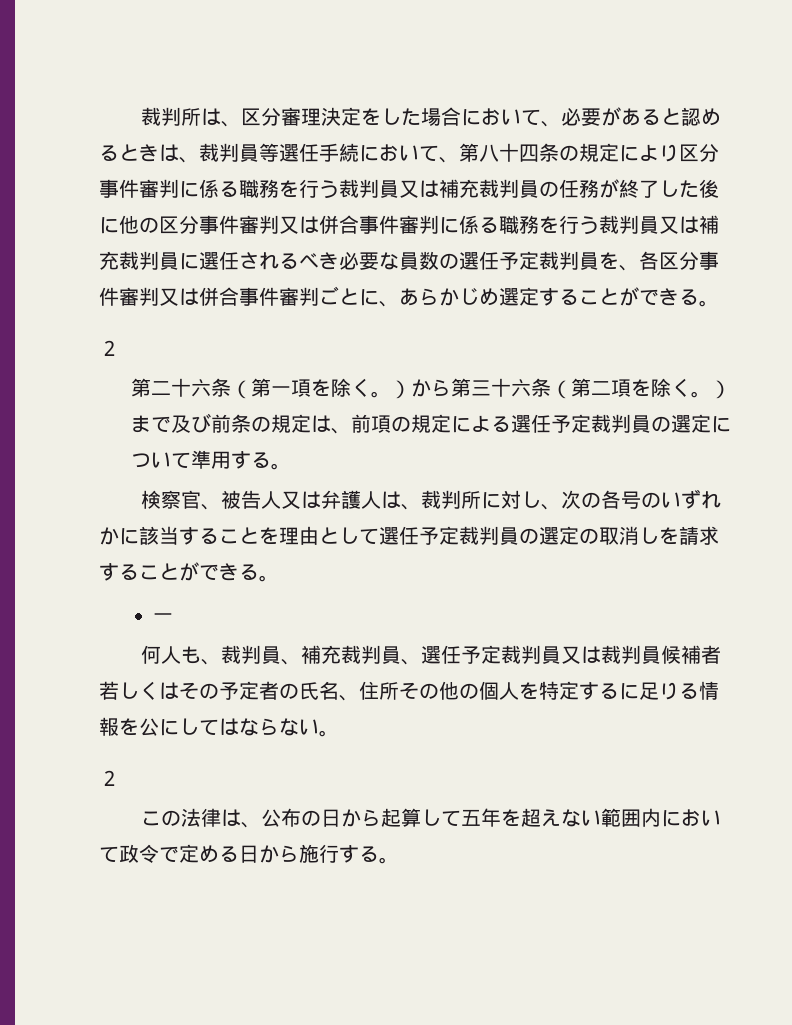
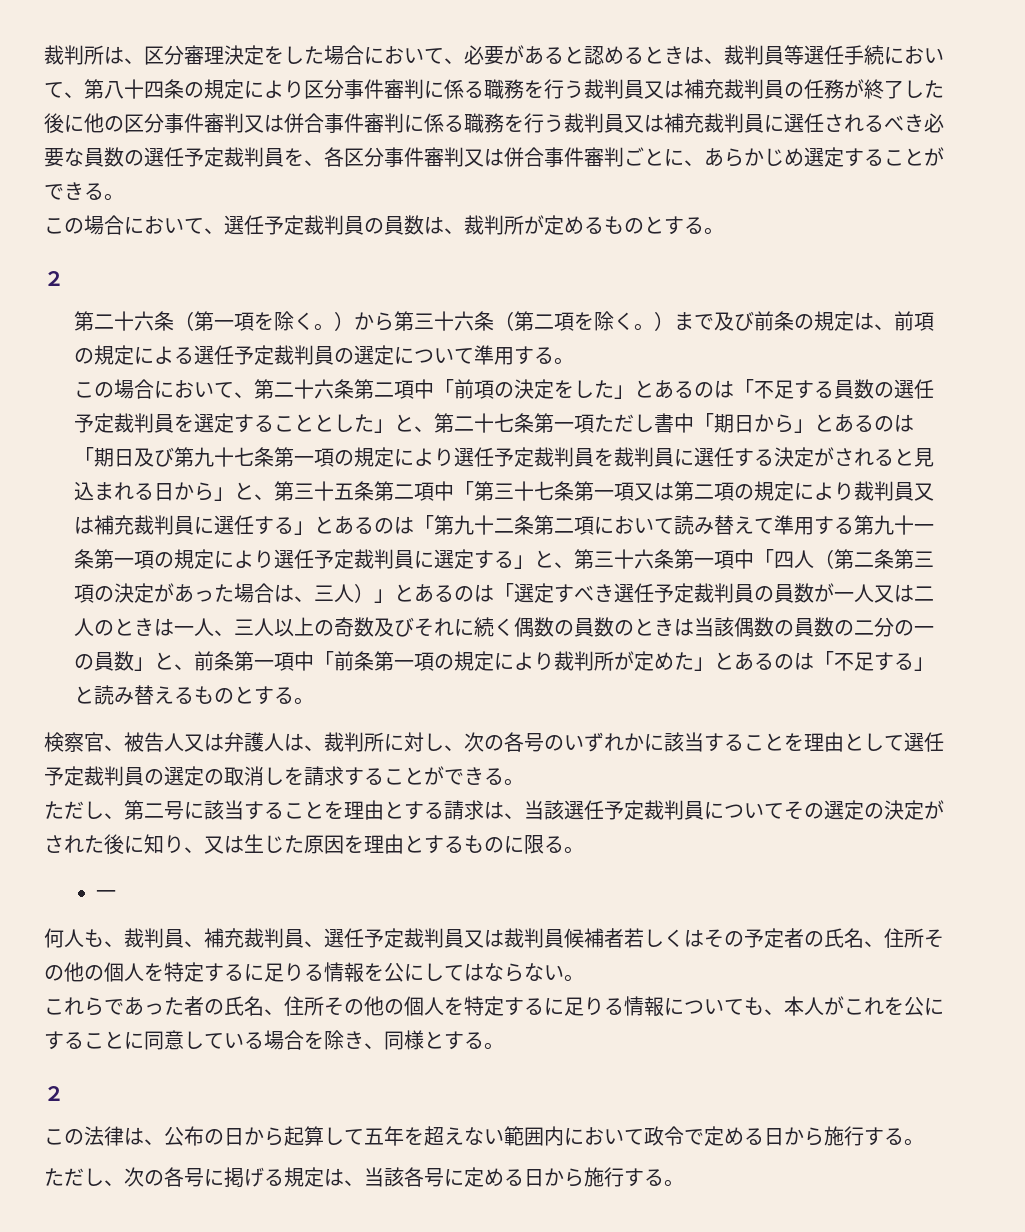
(719, 303) none -> [44,215,724,235] // この場合において、選任予定裁判員の員数は、裁判所が定めるものとする。
(291, 466) none -> [73,379,934,399] [73,413,914,433] [73,447,934,467] [73,481,934,501] [73,515,934,535] [73,549,934,569] [73,583,934,603] [73,617,934,638] [73,651,934,671] [73,685,314,705] // この場合において、第二十六条第二項中「前項の決定をした」とあるのは「不足する員数の選任予定裁判員を選定することとした」と、第二十七条第一項ただし書中「期日から」とあるのは「期日及び第九十七条第一項の規定により選任予定裁判員を裁判員に選任する決定がされると見込まれる日から」と、第三十五条第二項中「第三十七条第一項又は第二項の規定により裁判員又は補充裁判員に選任する」とあるのは「第九十二条第二項において読み替えて準用する第九十一条第一項の規定により選任予定裁判員に選定する」と、第三十六条第一項中「四人（第二条第三項の決定があった場合は、三人）」とあるのは「選定すべき選任予定裁判員の員数が一人又は二人のときは一人、三人以上の奇数及びそれに続く偶数の員数のときは当該偶数の員数の二分の一の員数」と、前条第一項中「前条第一項の規定により裁判所が定めた」とあるのは「不足する」と読み替えるものとする。
(279, 578) none -> [44,800,944,820] [44,834,584,854] // ただし、第二号に該当することを理由とする請求は、当該選任予定裁判員についてその選定の決定がされた後に知り、又は生じた原因を理由とするものに限る。
(339, 733) none -> [44,996,944,1017] [44,1030,504,1050] // これらであった者の氏名、住所その他の個人を特定するに足りる情報についても、本人がこれを公にすることに同意している場合を除き、同様とする。
(399, 860) none -> [44,1167,684,1188] // ただし、次の各号に掲げる規定は、当該各号に定める日から施行する。

